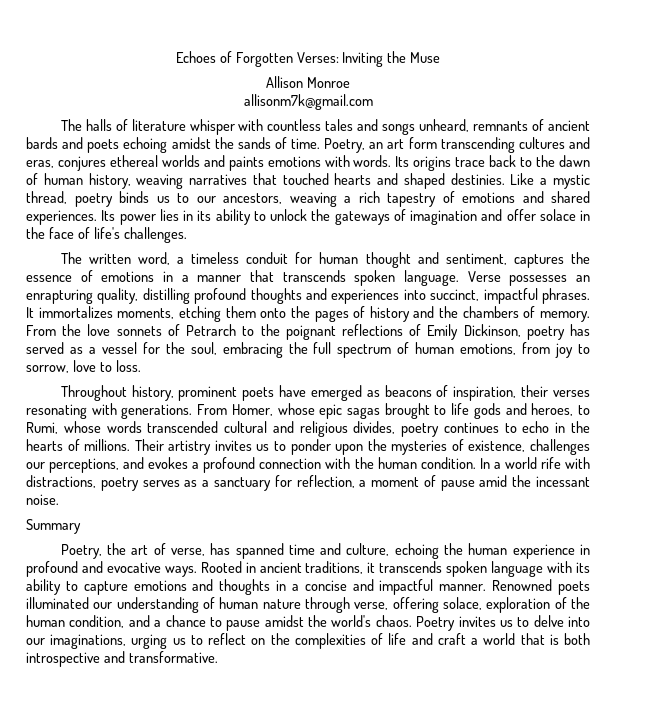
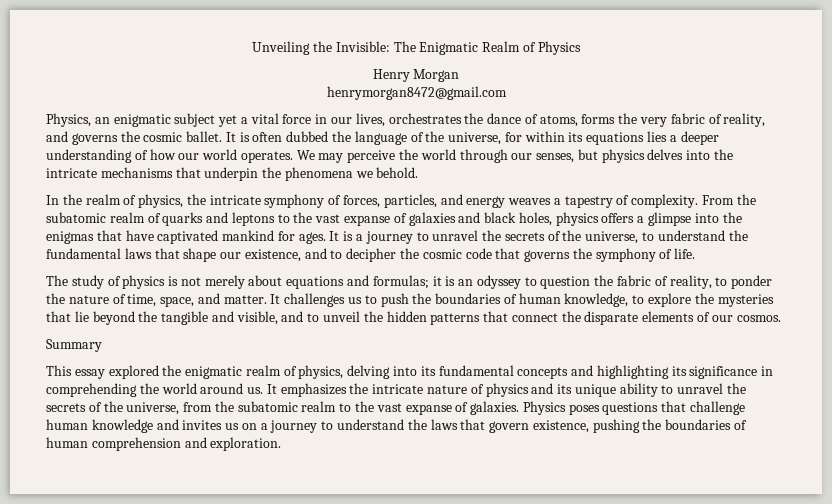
[175,51,441,67] [266,76,350,88] [243,94,373,110] [60,119,590,135] [26,137,590,153] [26,155,590,171] [26,173,590,189] [26,191,590,207] [26,209,590,225] [26,227,187,243] [60,252,590,268] [26,270,590,286] [26,288,590,304] [26,306,591,322] [26,324,591,340] [26,342,590,358] [26,360,141,373] [60,385,590,401] [26,403,591,419] [26,421,590,437] [26,439,590,455] [26,457,590,473] [26,475,590,491] [26,494,59,505] [26,519,81,534] [60,543,591,559] [26,561,590,577] [26,579,591,595] [26,597,590,613] [26,615,590,631] [26,633,591,649] [26,651,218,667] Echoes of Forgotten Verses: Inviting the Muse // Allison Monroe // allisonm7k@gmail.com // The halls of literature whisper with countless tales and songs unheard, remnants of ancient bards and poets echoing amidst the sands of time. Poetry, an art form transcending cultures and eras, conjures ethereal worlds and paints emotions with words. Its origins trace back to the dawn of human history, weaving narratives that touched hearts and shaped destinies. Like a mystic thread, poetry binds us to our ancestors, weaving a rich tapestry of emotions and shared experiences. Its power lies in its ability to unlock the gateways of imagination and offer solace in the face of life's challenges. // The written word, a timeless conduit for human thought and sentiment, captures the essence of emotions in a manner that transcends spoken language. Verse possesses an enrapturing quality, distilling profound thoughts and experiences into succinct, impactful phrases. It immortalizes moments, etching them onto the pages of history and the chambers of memory. From the love sonnets of Petrarch to the poignant reflections of Emily Dickinson, poetry has served as a vessel for the soul, embracing the full spectrum of human emotions, from joy to sorrow, love to loss. // Throughout history, prominent poets have emerged as beacons of inspiration, their verses resonating with generations. From Homer, whose epic sagas brought to life gods and heroes, to Rumi, whose words transcended cultural and religious divides, poetry continues to echo in the hearts of millions. Their artistry invites us to ponder upon the mysteries of existence, challenges our perceptions, and evokes a profound connection with the human condition. In a world rife with distractions, poetry serves as a sanctuary for reflection, a moment of pause amid the incessant noise. // Summary // Poetry, the art of verse, has spanned time and culture, echoing the human experience in profound and evocative ways. Rooted in ancient traditions, it transcends spoken language with its ability to capture emotions and thoughts in a concise and impactful manner. Renowned poets illuminated our understanding of human nature through verse, offering solace, exploration of the human condition, and a chance to pause amidst the world's chaos. Poetry invites us to delve into our imaginations, urging us to reflect on the complexities of life and craft a world that is both introspective and transformative. -> [252,41,581,55] [372,69,460,82] [326,86,507,100] [46,113,766,127] [46,131,719,145] [46,149,734,163] [46,167,419,181] [46,194,756,208] [46,212,742,226] [46,230,748,244] [46,248,696,262] [46,275,773,289] [46,293,774,307] [46,311,781,325] [46,339,102,352] [46,365,774,379] [46,383,747,397] [46,401,746,415] [46,419,748,433] [46,437,282,451] Unveiling the Invisible: The Enigmatic Realm of Physics // Henry Morgan // henrymorgan8472@gmail.com // Physics, an enigmatic subject yet a vital force in our lives, orchestrates the dance of atoms, forms the very fabric of reality, and governs the cosmic ballet. It is often dubbed the language of the universe, for within its equations lies a deeper understanding of how our world operates. We may perceive the world through our senses, but physics delves into the intricate mechanisms that underpin the phenomena we behold. // In the realm of physics, the intricate symphony of forces, particles, and energy weaves a tapestry of complexity. From the subatomic realm of quarks and leptons to the vast expanse of galaxies and black holes, physics offers a glimpse into the enigmas that have captivated mankind for ages. It is a journey to unravel the secrets of the universe, to understand the fundamental laws that shape our existence, and to decipher the cosmic code that governs the symphony of life. // The study of physics is not merely about equations and formulas; it is an odyssey to question the fabric of reality, to ponder the nature of time, space, and matter. It challenges us to push the boundaries of human knowledge, to explore the mysteries that lie beyond the tangible and visible, and to unveil the hidden patterns that connect the disparate elements of our cosmos. // Summary // This essay explored the enigmatic realm of physics, delving into its fundamental concepts and highlighting its significance in comprehending the world around us. It emphasizes the intricate nature of physics and its unique ability to unravel the secrets of the universe, from the subatomic realm to the vast expanse of galaxies. Physics poses questions that challenge human knowledge and invites us on a journey to understand the laws that govern existence, pushing the boundaries of human comprehension and exploration.

